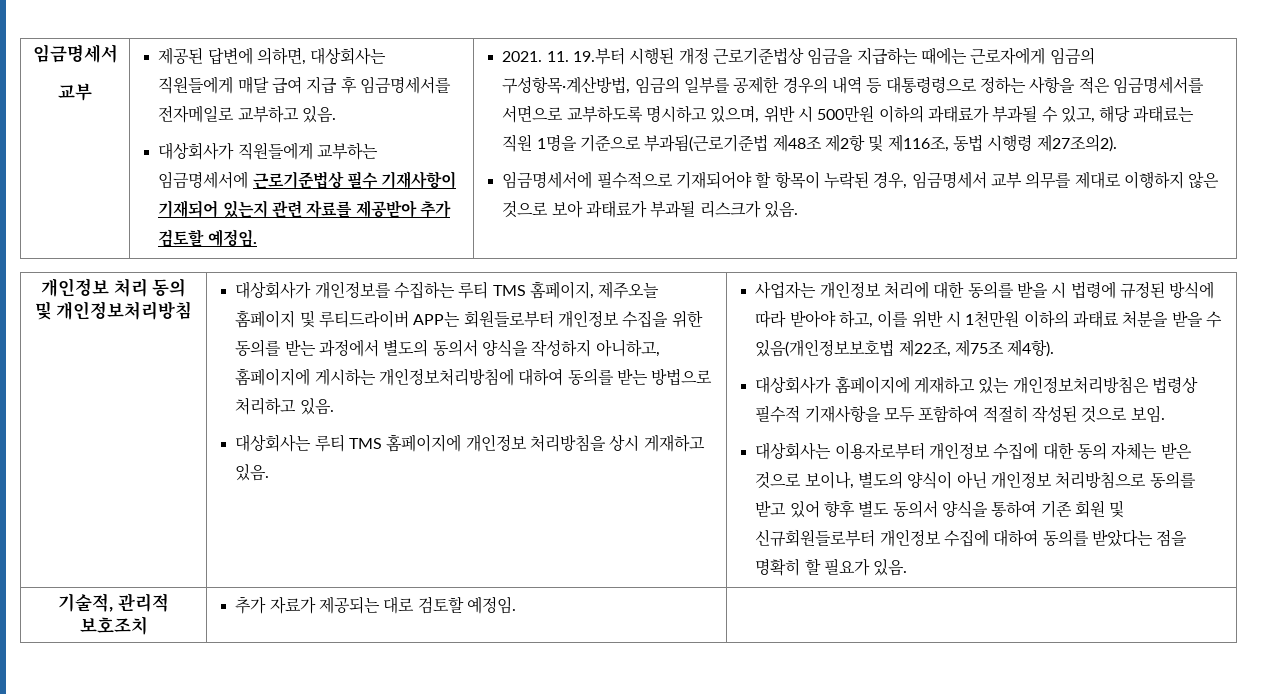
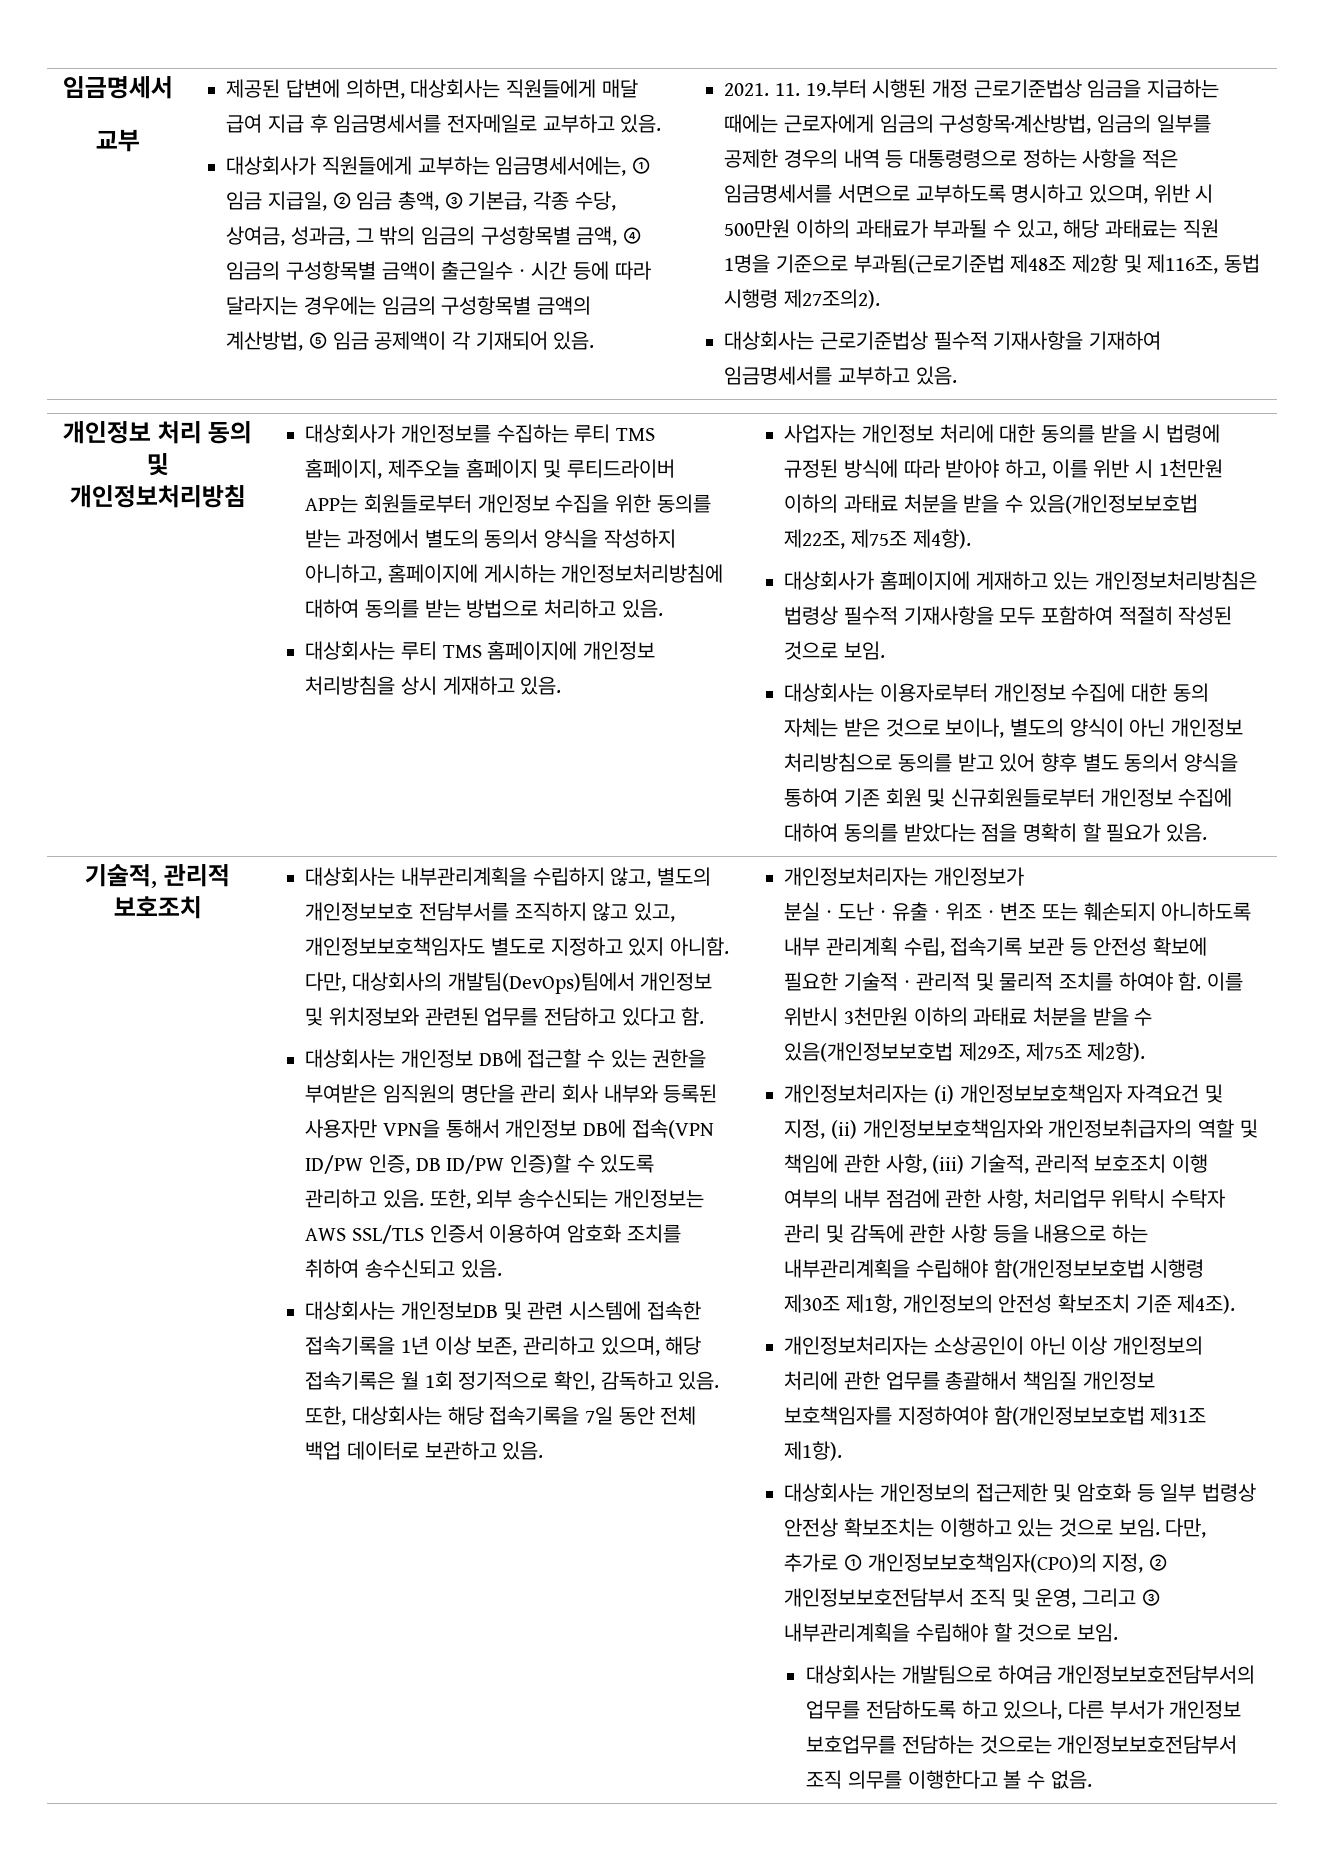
[158,171,457,189] [158,200,451,218] [158,229,257,247] 임금명세서에 근로기준법상 필수 기재사항이 기재되어 있는지 관련 자료를 제공받아 추가 검토할 예정임. -> [495,156,651,176] [226,191,616,211] [226,226,642,246] [226,261,651,280] [226,296,592,315] [226,331,595,351] 임금명세서에는, ① 임금 지급일, ② 임금 총액, ③ 기본급, 각종 수당, 상여금, 성과금, 그 밖의 임금의 구성항목별 금액, ④ 임금의 구성항목별 금액이 출근일수ㆍ시간 등에 따라 달라지는 경우에는 임금의 구성항목별 금액의 계산방법, ⑤ 임금 공제액이 각 기재되어 있음.
[502,171,1220,189] [502,200,761,218] 임금명세서에 필수적으로 기재되어야 할 항목이 누락된 경우, 임금명세서 교부 의무를 제대로 이행하지 않은 것으로 보아 과태료가 부과될 리스크가 -> [724,331,1162,350] [724,366,911,385] 대상회사는 근로기준법상 필수적 기재사항을 기재하여 임금명세서를 교부하고
[235,596,516,614] 추가 자료가 제공되는 대로 검토할 예정임. | -> [305,867,712,887] [305,902,676,922] [305,937,730,956] [305,972,713,994] [305,1007,705,1026] [305,1049,707,1068] [305,1084,718,1103] [305,1119,714,1139] [305,1154,655,1174] [305,1189,704,1209] [305,1224,681,1244] [305,1259,502,1278] [305,1301,701,1320] [305,1336,702,1356] [305,1371,720,1391] [305,1406,697,1426] [305,1441,544,1460] [784,867,1025,886] [784,902,1252,921] [784,937,1208,957] [784,972,1244,991] [784,1007,1153,1026] [784,1042,1146,1062] [784,1084,1224,1104] [784,1119,1258,1139] [784,1154,1209,1174] [784,1189,1226,1209] [784,1224,1149,1243] [784,1259,1205,1279] [784,1294,1236,1314] [784,1336,1204,1355] [784,1371,1155,1390] [784,1406,1207,1426] [784,1441,843,1461] [784,1483,1257,1502] [784,1518,1207,1538] [784,1553,1168,1573] [784,1588,1160,1608] [784,1623,1119,1642] [806,1665,1256,1684] [806,1700,1242,1720] [806,1735,1238,1754] [806,1770,1092,1789] 대상회사는 내부관리계획을 수립하지 않고, 별도의 개인정보보호 전담부서를 조직하지 않고 있고, 개인정보보호책임자도 별도로 지정하고 있지 아니함. 다만, 대상회사의 개발팀(DevOps)팀에서 개인정보 및 위치정보와 관련된 업무를 전담하고 있다고 함. // 대상회사는 개인정보 DB에 접근할 수 있는 권한을 부여받은 임직원의 명단을 관리 회사 내부와 등록된 사용자만 VPN을 통해서 개인정보 DB에 접속(VPN ID/PW 인증, DB ID/PW 인증)할 수 있도록 관리하고 있음. 또한, 외부 송수신되는 개인정보는 AWS SSL/TLS 인증서 이용하여 암호화 조치를 취하여 송수신되고 있음. // 대상회사는 개인정보DB 및 관련 시스템에 접속한 접속기록을 1년 이상 보존, 관리하고 있으며, 해당 접속기록은 월 1회 정기적으로 확인, 감독하고 있음. 또한, 대상회사는 해당 접속기록을 7일 동안 전체 백업 데이터로 보관하고 있음. | 개인정보처리자는 개인정보가 분실ㆍ도난ㆍ유출ㆍ위조ㆍ변조 또는 훼손되지 아니하도록 내부 관리계획 수립, 접속기록 보관 등 안전성 확보에 필요한 기술적ㆍ관리적 및 물리적 조치를 하여야 함. 이를 위반시 3천만원 이하의 과태료 처분을 받을 수 있음(개인정보보호법 제29조, 제75조 제2항). // 개인정보처리자는 (i) 개인정보보호책임자 자격요건 및 지정, (ii) 개인정보보호책임자와 개인정보취급자의 역할 및 책임에 관한 사항, (iii) 기술적, 관리적 보호조치 이행 여부의 내부 점검에 관한 사항, 처리업무 위탁시 수탁자 관리 및 감독에 관한 사항 등을 내용으로 하는 내부관리계획을 수립해야 함(개인정보보호법 시행령 제30조 제1항, 개인정보의 안전성 확보조치 기준 제4조). // 개인정보처리자는 소상공인이 아닌 이상 개인정보의 처리에 관한 업무를 총괄해서 책임질 개인정보 보호책임자를 지정하여야 함(개인정보보호법 제31조 제1항). // 대상회사는 개인정보의 접근제한 및 암호화 등 일부 법령상 안전상 확보조치는 이행하고 있는 것으로 보임. 다만, 추가로 ① 개인정보보호책임자(CPO)의 지정, ② 개인정보보호전담부서 조직 및 운영, 그리고 ③ 내부관리계획을 수립해야 할 것으로 보임. // 대상회사는 개발팀으로 하여금 개인정보보호전담부서의 업무를 전담하도록 하고 있으나, 다른 부서가 개인정보 보호업무를 전담하는 것으로는 개인정보보호전담부서 조직 의무를 이행한다고 볼 수 없음.

